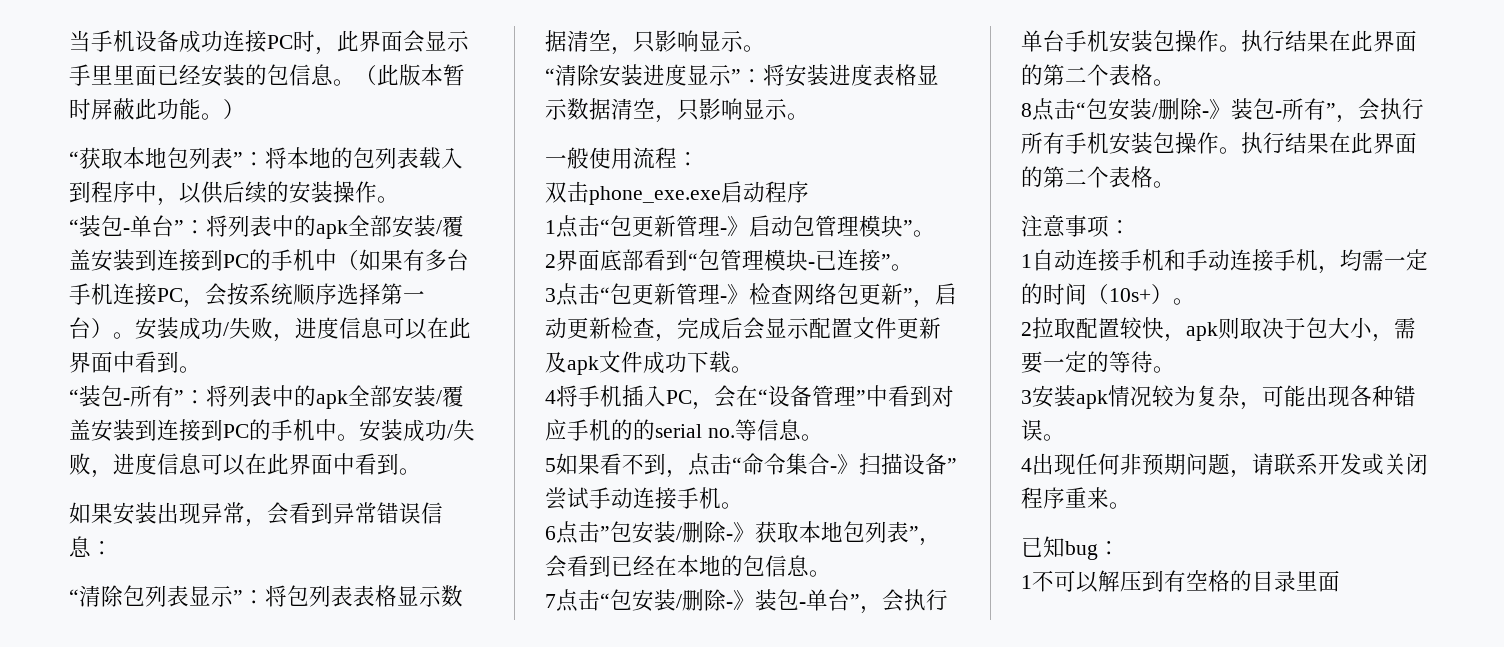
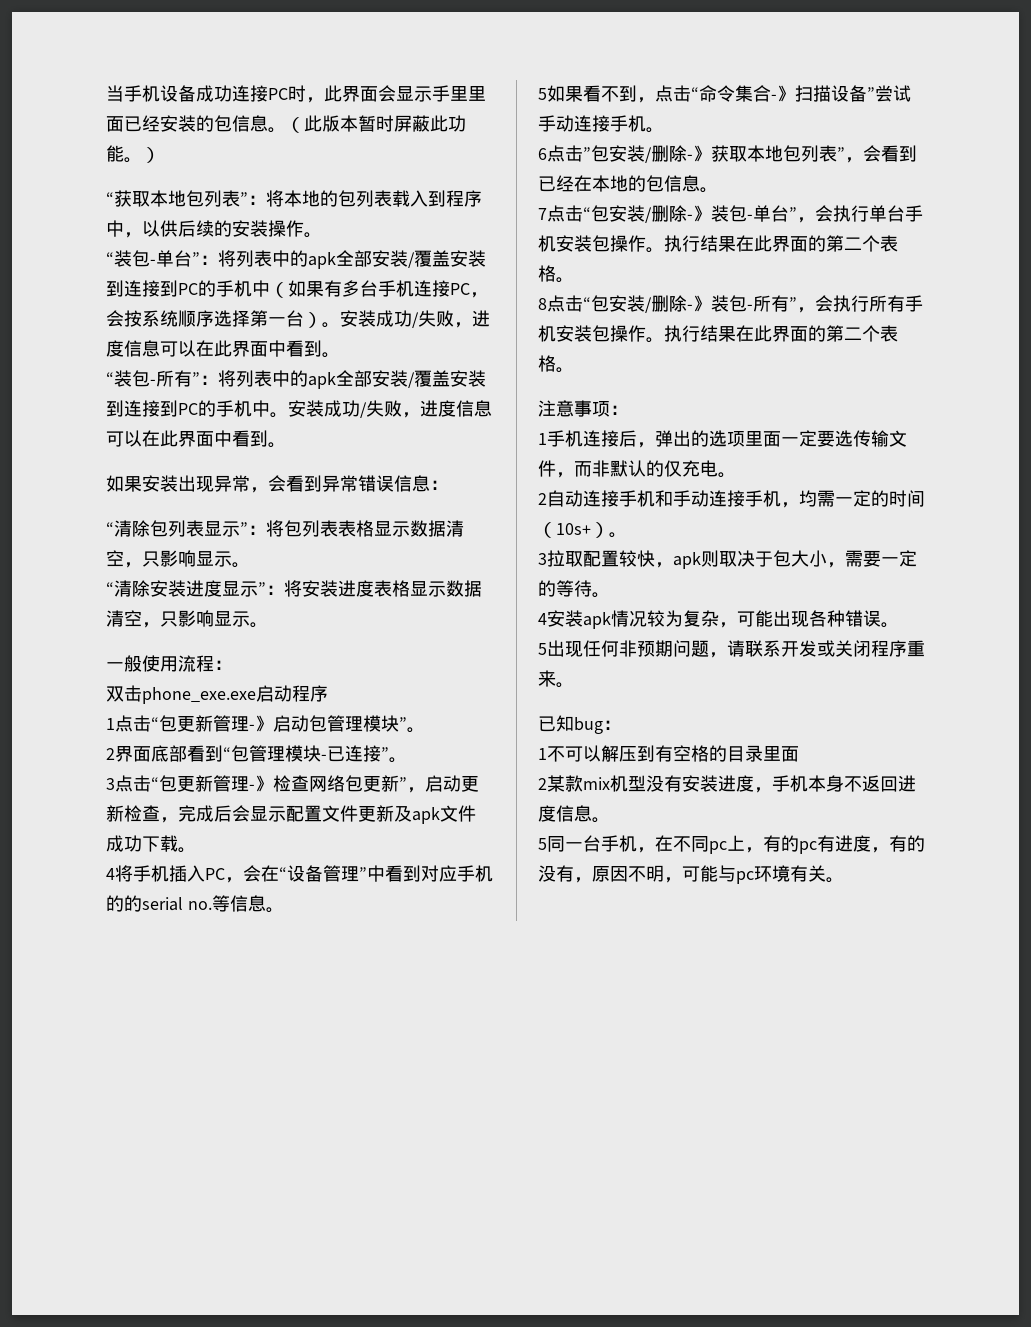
(1032, 261) none -> [547,430,907,448] [538,460,736,478] [538,493,547,505] 手机连接后，弹出的选项里面一定要选传输文件，而非默认的仅充电。 // 2
[1021,322,1032,336] 2 -> [538,553,547,565] 3
[1021,390,1032,404] 3 -> [538,613,547,625] 4
[1021,458,1032,472] 4 -> [538,643,547,655] 5
(1340, 581) none -> [538,775,916,793] [538,805,610,823] [538,835,925,854] [538,865,844,884] // 2某款mix机型没有安装进度，手机本身不返回进度信息。 // 5同一台手机，在不同pc上，有的pc有进度，有的没有，原因不明，可能与pc环境有关。

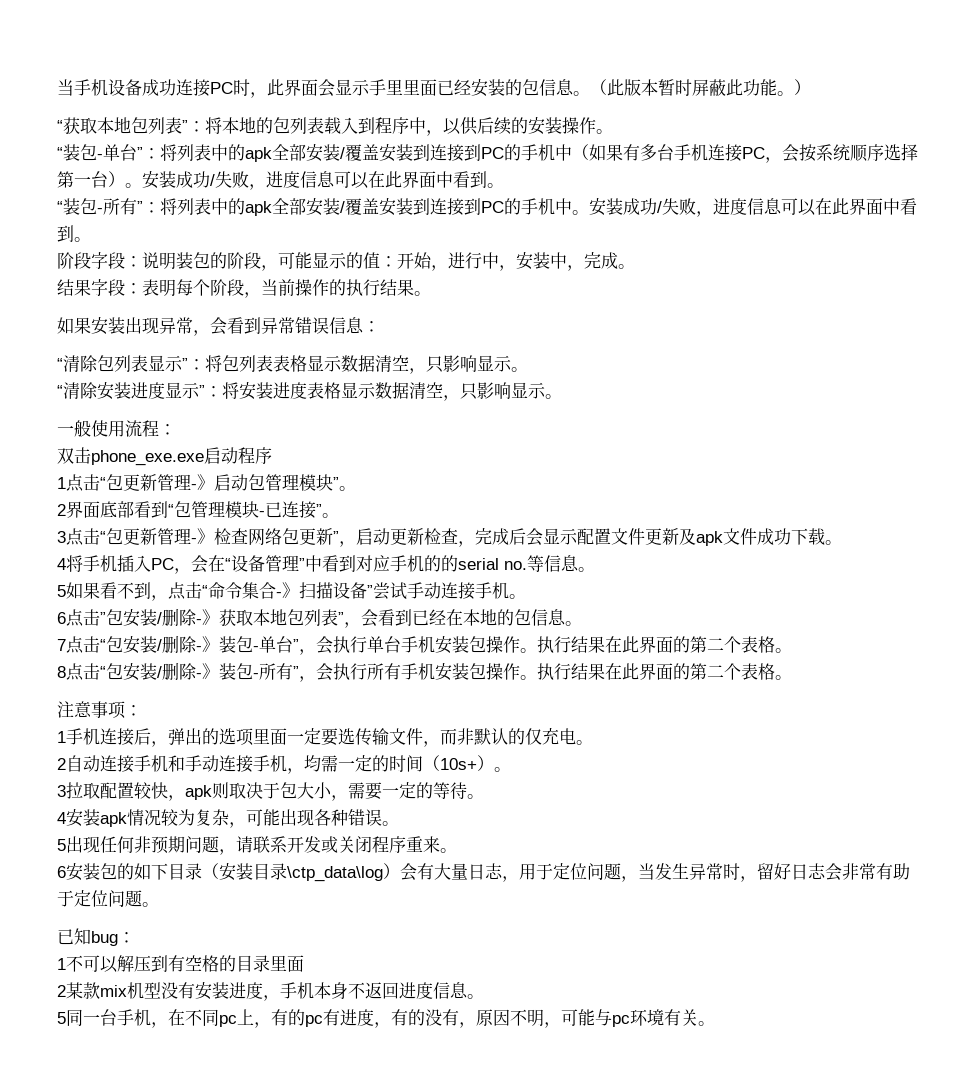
(286, 445) none -> [57,252,635,271] [57,279,431,298] // 阶段字段：说明装包的阶段，可能显示的值：开始，进行中，安装中，完成。 // 结果字段：表明每个阶段，当前操作的执行结果。
(574, 685) none -> [57,863,910,882] [57,890,159,907] // 6安装包的如下目录（安装目录\ctp_data\log）会有大量日志，用于定位问题，当发生异常时，留好日志会非常有助于定位问题。

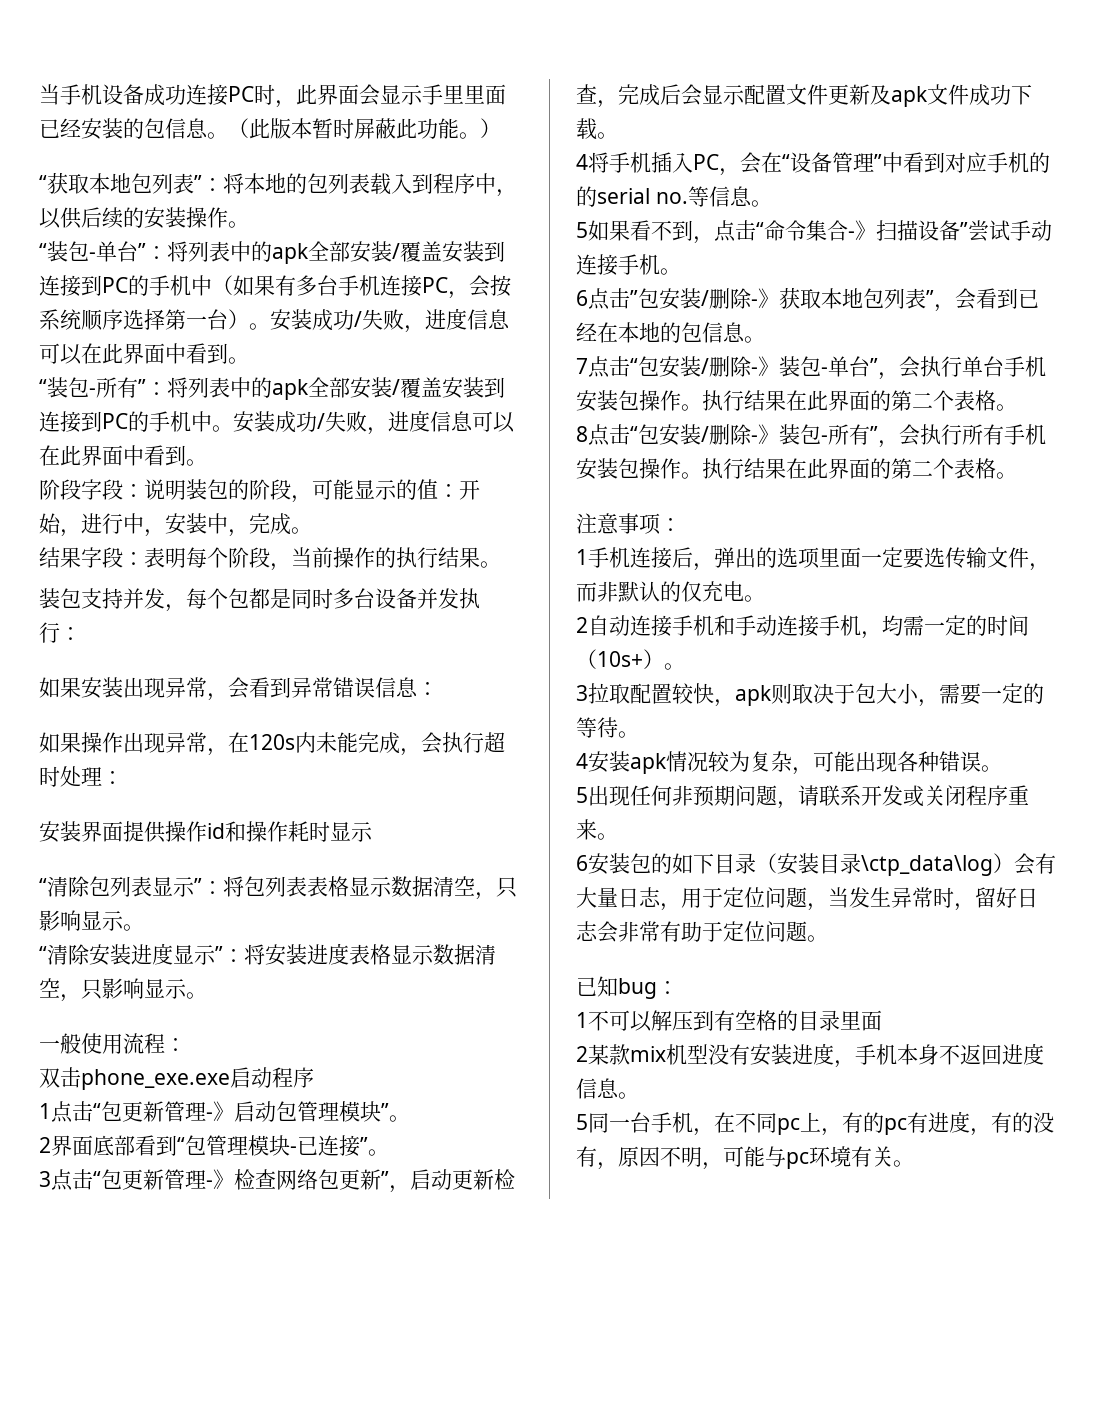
(431, 293) none -> [39,588,480,612] [39,622,81,643] // 装包支持并发，每个包都是同时多台设备并发执行：
(380, 326) none -> [39,732,505,756] [39,766,123,787] [39,821,373,843] // 如果操作出现异常，在120s内未能完成，会执行超时处理： // 安装界面提供操作id和操作耗时显示

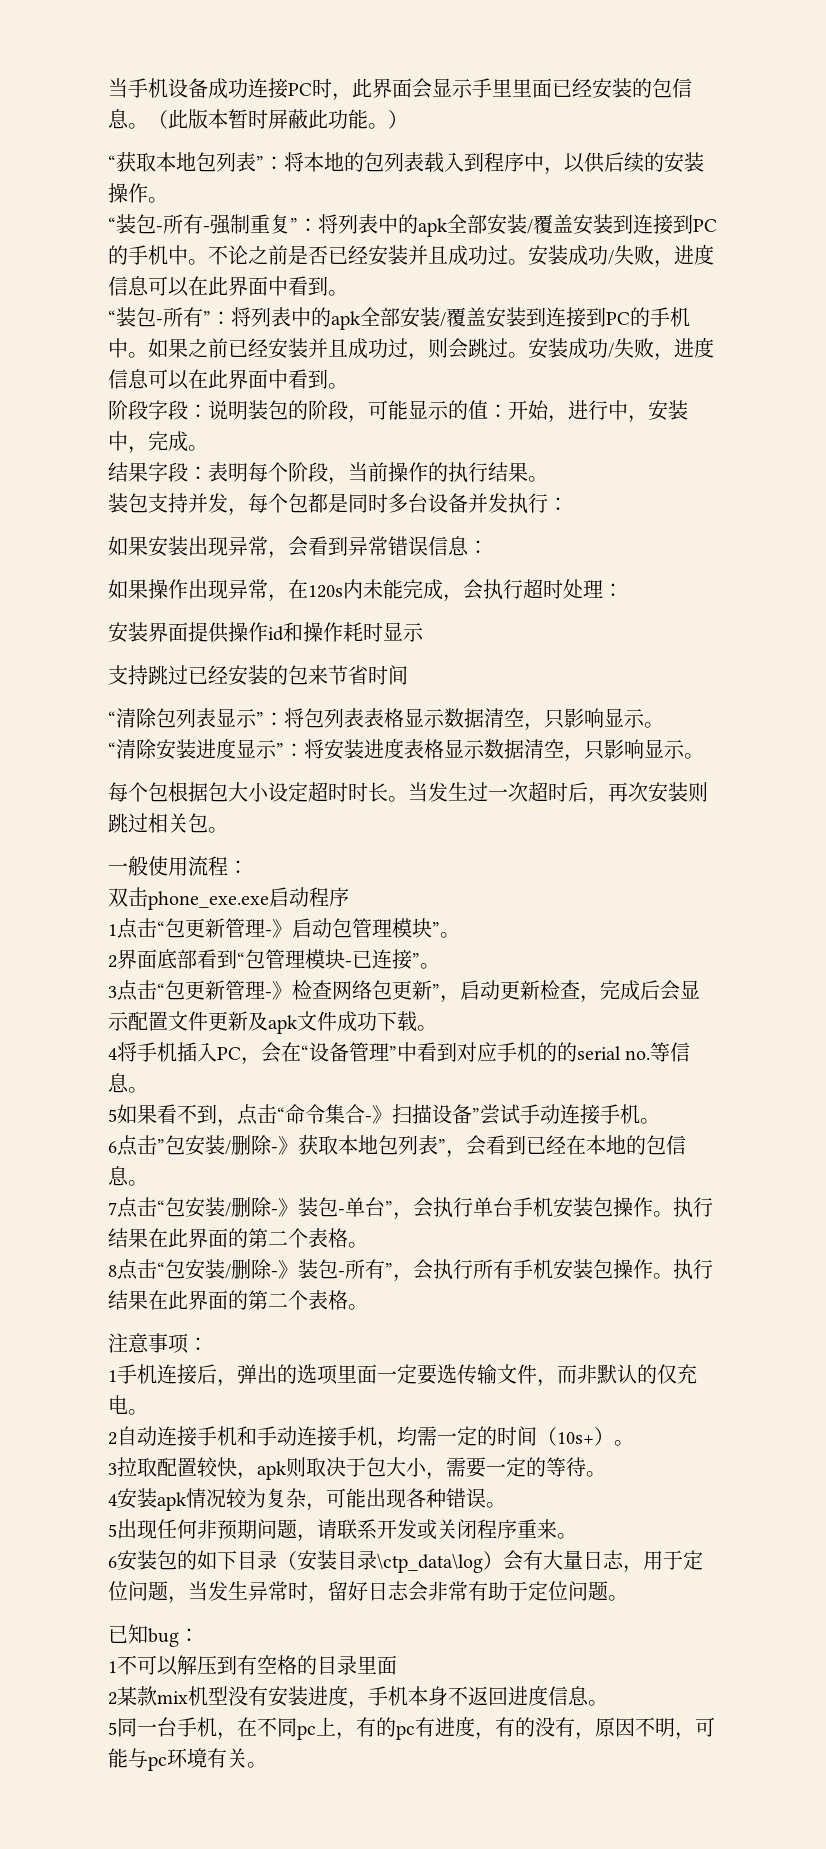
[96,241,138,262] 单台 -> [163,214,290,235] 所有-强制重复
[212,275,511,299] [39,309,249,331] （如果有多台手机连接PC，会按系统顺序选择第一台） -> [188,245,508,266] 。不论之前是否已经安装并且成功过
(233, 428) none -> [148,338,528,361] 如果之前已经安装并且成功过，则会跳过。
(373, 832) none -> [108,665,408,686] // 支持跳过已经安装的包来节省时间
(207, 995) none -> [108,782,708,805] [108,813,228,833] // 每个包根据包大小设定超时时长。当发生过一次超时后，再次安装则跳过相关包。

